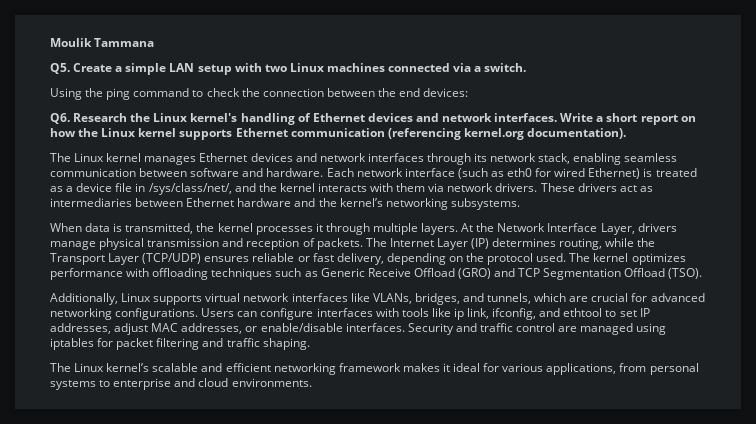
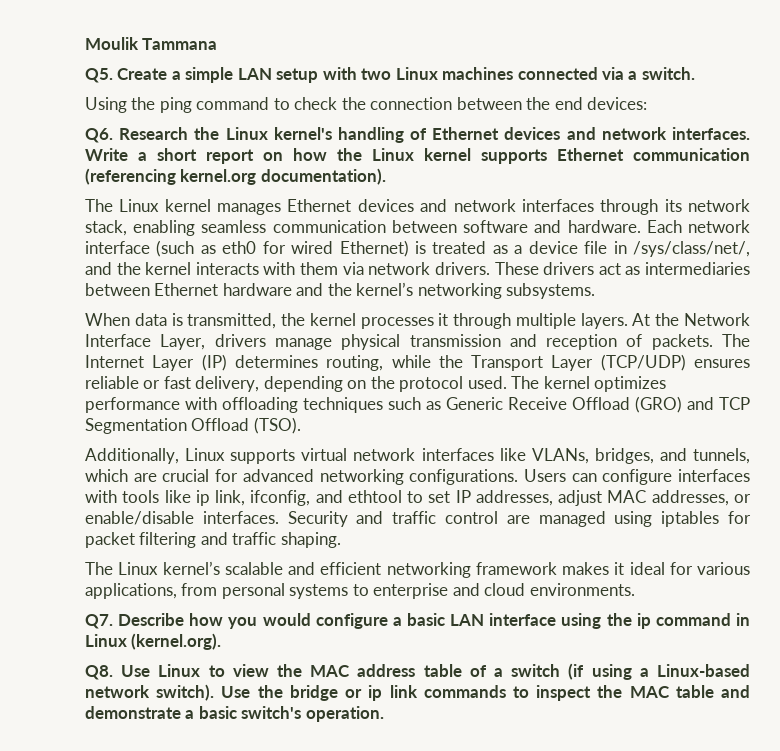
(312, 382) none -> [85,613,750,629] [85,633,222,650] [85,663,750,680] [85,684,750,701] [85,706,384,722] // Q7. Describe how you would configure a basic LAN interface using the ip command in Linux (kernel.org). // Q8. Use Linux to view the MAC address table of a switch (if using a Linux-based network switch). Use the bridge or ip link commands to inspect the MAC table and demonstrate a basic switch's operation.

